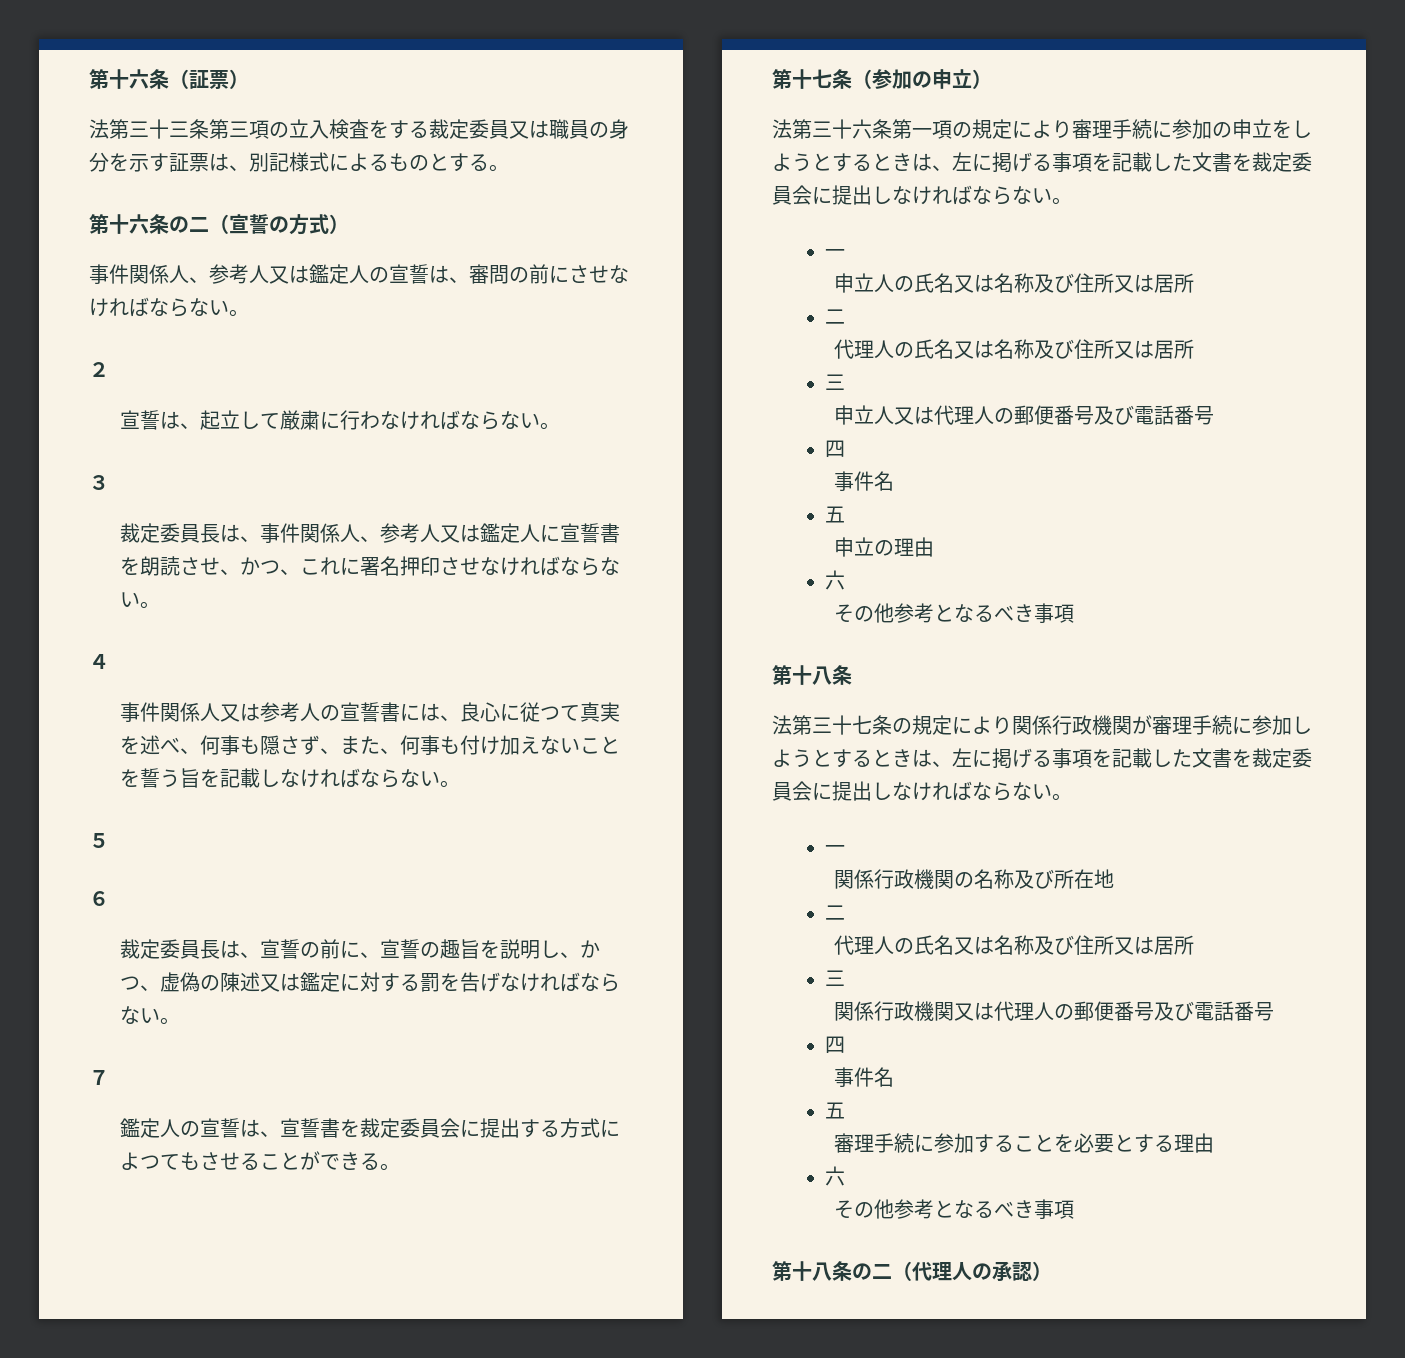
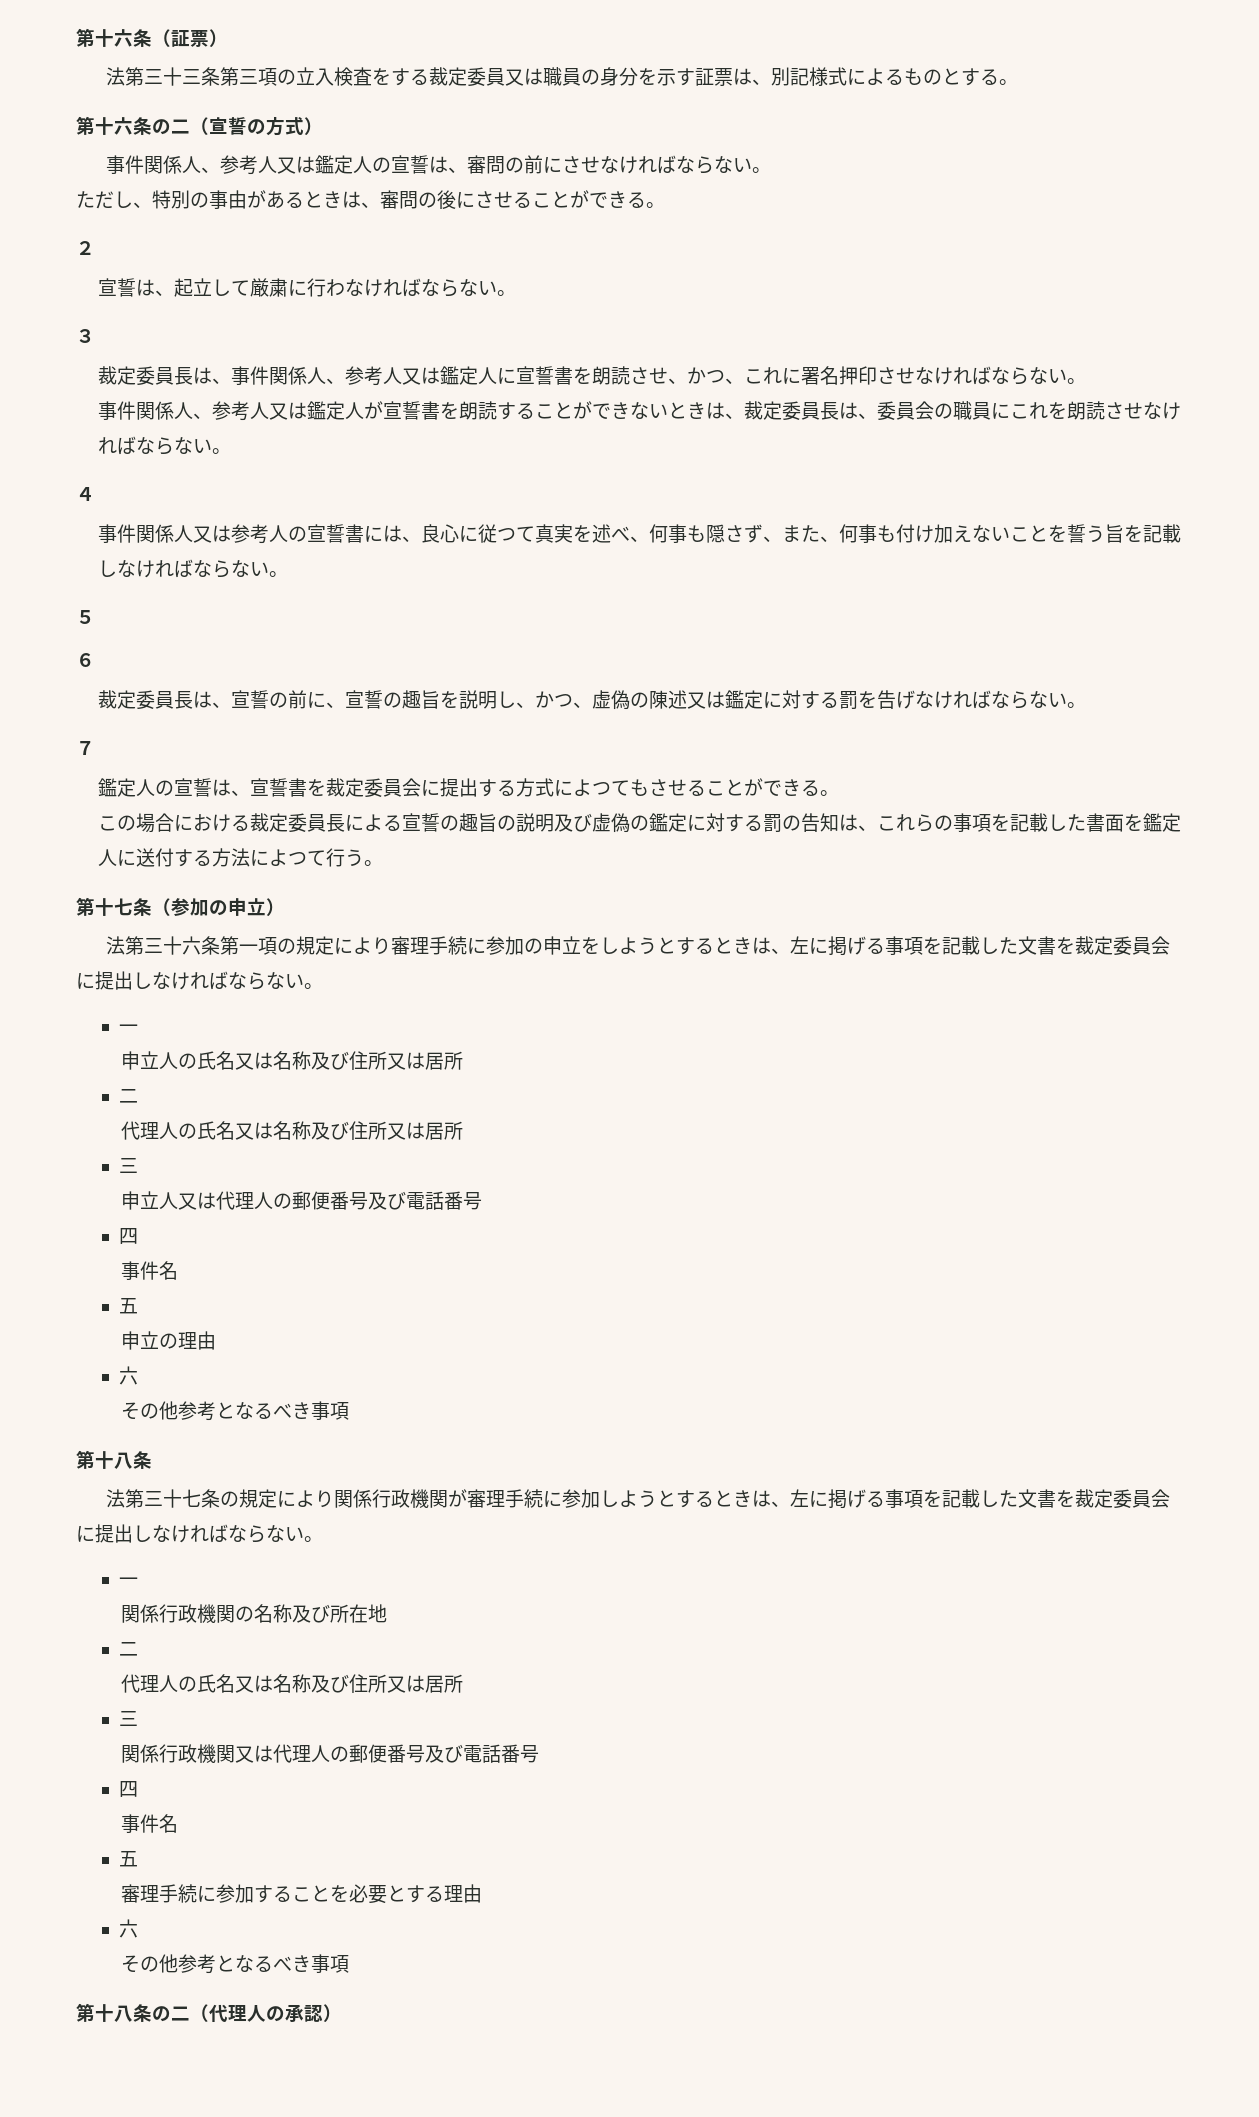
(249, 313) none -> [76,190,665,209] // ただし、特別の事由があるときは、審問の後にさせることができる。
(161, 605) none -> [98,401,1182,421] [98,436,232,455] // 事件関係人、参考人又は鑑定人が宣誓書を朗読することができないときは、裁定委員長は、委員会の職員にこれを朗読させなければならない。
(401, 1167) none -> [98,813,1182,833] [98,848,384,867] // この場合における裁定委員長による宣誓の趣旨の説明及び虚偽の鑑定に対する罰の告知は、これらの事項を記載した書面を鑑定人に送付する方法によつて行う。

